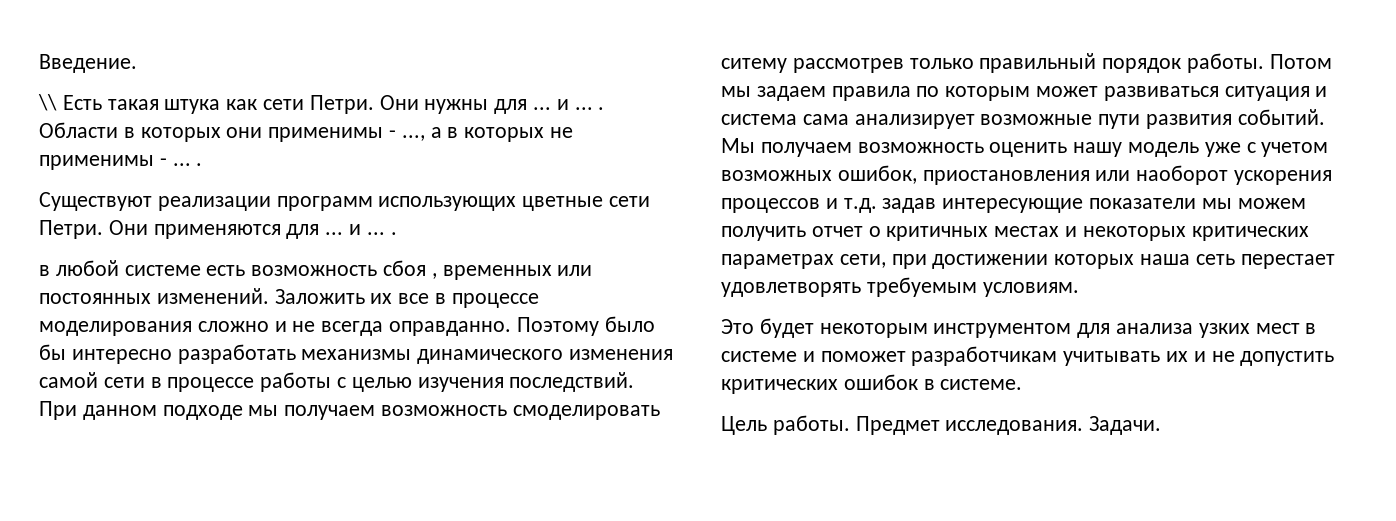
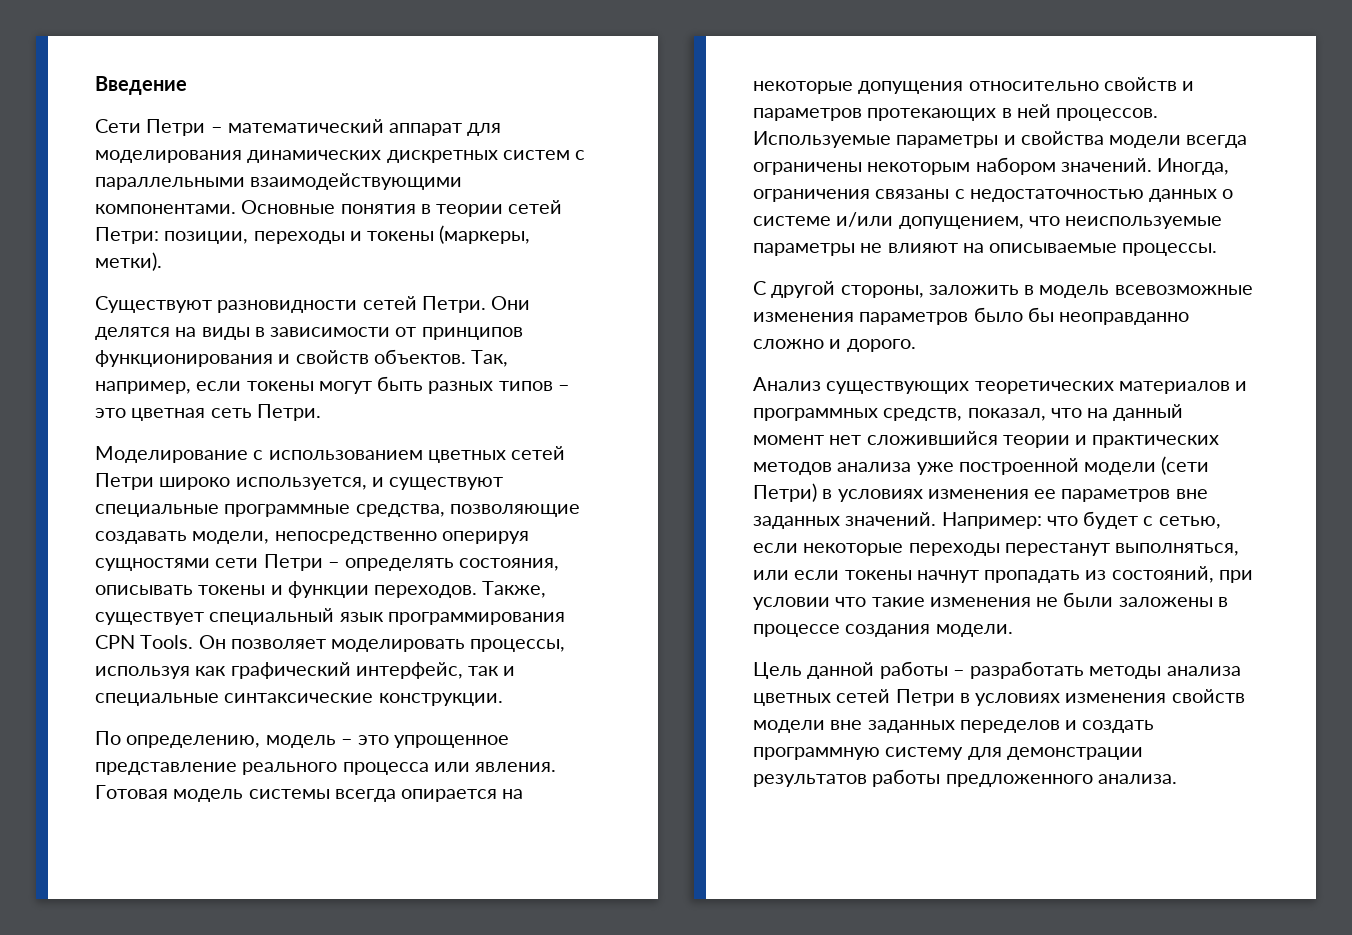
[39,54,137,73] [38,94,605,114] [39,122,574,142] [39,155,203,170] [39,192,651,211] [39,220,397,239] [39,260,593,280] [39,288,539,308] [39,316,655,336] [39,344,674,364] [39,372,635,392] [39,401,660,420] [721,53,1332,73] [721,86,1328,101] [721,109,1325,129] [721,138,1329,157] [721,165,1333,185] [721,198,1306,213] [721,226,1309,241] [721,254,1335,269] [721,277,1079,297] [721,318,1317,338] [721,346,1335,366] [721,374,1023,394] [721,415,1162,435] Введение. // \\ Есть такая штука как сети Петри. Они нужны для ... и ... . Области в которых они применимы - ..., а в которых не применимы - ... . // Существуют реализации программ использующих цветные сети Петри. Они применяются для ... и ... . // в любой системе есть возможность сбоя , временных или постоянных изменений. Заложить их все в процессе моделирования сложно и не всегда оправданно. Поэтому было бы интересно разработать механизмы динамического изменения самой сети в процессе работы с целью изучения последствий. При данном подходе мы получаем возможность смоделировать ситему рассмотрев только правильный порядок работы. Потом мы задаем правила по которым может развиваться ситуация и система сама анализирует возможные пути развития событий. Мы получаем возможность оценить нашу модель уже с учетом возможных ошибок, приостановления или наоборот ускорения процессов и т.д. задав интересующие показатели мы можем получить отчет о критичных местах и некоторых критических параметрах сети, при достижении которых наша сеть перестает удовлетворять требуемым условиям. // Это будет некоторым инструментом для анализа узких мест в системе и поможет разработчикам учитывать их и не допустить критических ошибок в системе. // Цель работы. Предмет исследования. Задачи. -> [95,76,187,95] [95,119,502,136] [95,150,586,163] [95,173,463,190] [95,200,563,217] [95,225,531,244] [95,252,162,271] [95,296,531,313] [95,327,523,340] [95,349,509,367] [95,376,570,394] [95,404,321,421] [95,446,566,463] [95,473,504,490] [95,504,580,517] [95,531,529,544] [95,554,560,571] [95,581,547,598] [95,608,565,625] [95,635,566,652] [95,662,516,679] [95,693,503,706] [95,731,510,748] [95,762,557,775] [95,785,524,802] [753,77,1195,94] [753,104,1159,121] [753,131,1248,148] [753,157,1230,175] [753,189,1234,202] [753,212,1223,229] [753,243,1218,256] [753,281,1253,298] [753,307,1190,325] [753,339,916,352] [753,377,1248,394] [753,404,1184,421] [753,431,1220,448] [753,456,1210,475] [753,483,1208,502] [753,511,1221,529] [753,543,1240,556] [753,566,1253,583] [753,592,1228,610] [753,624,1013,637] [753,661,1241,679] [753,689,1245,706] [753,720,1155,733] [753,747,1143,760] [753,769,1177,787] Введение // Сети Петри – математический аппарат для моделирования динамических дискретных систем с параллельными взаимодействующими компонентами. Основные понятия в теории сетей Петри: позиции, переходы и токены (маркеры, метки). // Существуют разновидности сетей Петри. Они делятся на виды в зависимости от принципов функционирования и свойств объектов. Так, например, если токены могут быть разных типов – это цветная сеть Петри. // Моделирование с использованием цветных сетей Петри широко используется, и существуют специальные программные средства, позволяющие создавать модели, непосредственно оперируя сущностями сети Петри – определять состояния, описывать токены и функции переходов. Также, существует специальный язык программирования CPN Tools. Он позволяет моделировать процессы, используя как графический интерфейс, так и специальные синтаксические конструкции. // По определению, модель – это упрощенное представление реального процесса или явления. Готовая модель системы всегда опирается на некоторые допущения относительно свойств и параметров протекающих в ней процессов. Используемые параметры и свойства модели всегда ограничены некоторым набором значений. Иногда, ограничения связаны с недостаточностью данных о системе и/или допущением, что неиспользуемые параметры не влияют на описываемые процессы. // С другой стороны, заложить в модель всевозможные изменения параметров было бы неоправданно сложно и дорого. // Анализ существующих теоретических материалов и программных средств, показал, что на данный момент нет сложившийся теории и практических методов анализа уже построенной модели (сети Петри) в условиях изменения ее параметров вне заданных значений. Например: что будет с сетью, если некоторые переходы перестанут выполняться, или если токены начнут пропадать из состояний, при условии что такие изменения не были заложены в процессе создания модели. // Цель данной работы – разработать методы анализа цветных сетей Петри в условиях изменения свойств модели вне заданных переделов и создать программную систему для демонстрации результатов работы предложенного анализа.

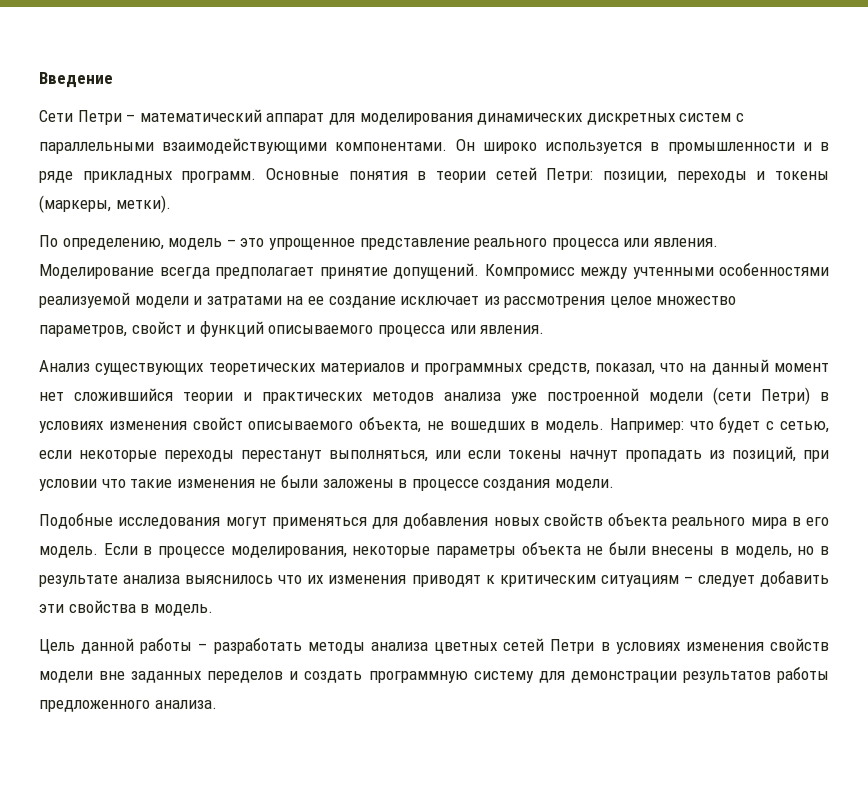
(236, 209) none -> [455,139,829,154] [39,171,257,183] Он широко используется в промышленности и в ряде прикладных программ.
[95,296,531,313] [95,327,523,340] [95,349,509,367] [95,376,570,394] [95,404,321,421] [95,446,566,463] [95,473,504,490] [95,504,580,517] [95,531,529,544] [95,554,560,571] [95,581,547,598] [95,608,565,625] [95,635,566,652] [95,662,516,679] [95,693,503,706] // Существуют разновидности сетей Петри. Они делятся на виды в зависимости от принципов функционирования и свойств объектов. Так, например, если токены могут быть разных типов – это цветная сеть Петри. // Моделирование с использованием цветных сетей Петри широко используется, и существуют специальные программные средства, позволяющие создавать модели, непосредственно оперируя сущностями сети Петри – определять состояния, описывать токены и функции переходов. Также, существует специальный язык программирования CPN Tools. Он позволяет моделировать процессы, используя как графический интерфейс, так и специальные синтаксические конструкции. -> (171, 204) none
[95,785,524,802] [753,77,1195,94] [753,104,1159,121] [753,131,1248,148] [753,157,1230,175] [753,189,1234,202] [753,212,1223,229] [753,243,1218,256] [753,281,1253,298] [753,307,1190,325] [753,339,916,352] Готовая модель системы всегда опирается на некоторые допущения относительно свойств и параметров протекающих в ней процессов. Используемые параметры и свойства модели всегда ограничены некоторым набором значений. Иногда, ограничения связаны с недостаточностью данных о системе и/или допущением, что неиспользуемые параметры не влияют на описываемые процессы. // С другой стороны, заложить в модель всевозможные изменения параметров было бы неоправданно сложно и дорого. -> [39,263,829,279] [39,292,737,308] [39,321,545,337] Моделирование всегда предполагает принятие допущений. Компромисс между учтенными особенностями реализуемой модели и затратами на ее создание исключает из рассмотрения целое множество параметров, свойст и функций описываемого процесса или явления.
[1034,489,1208,502] [753,512,937,529] ее параметров вне заданных значений. -> [192,417,605,433] свойст описываемого объекта, не вошедших в модель.
[1111,566,1214,583] состояний, -> [732,446,796,462] позиций,
(1013, 630) none -> [39,513,829,529] [39,542,829,558] [39,571,829,587] [39,600,213,616] // Подобные исследования могут применяться для добавления новых свойств объекта реального мира в его модель. Если в процессе моделирования, некоторые параметры объекта не были внесены в модель, но в результате анализа выяснилось что их изменения приводят к критическим ситуациям – следует добавить эти свойства в модель.

